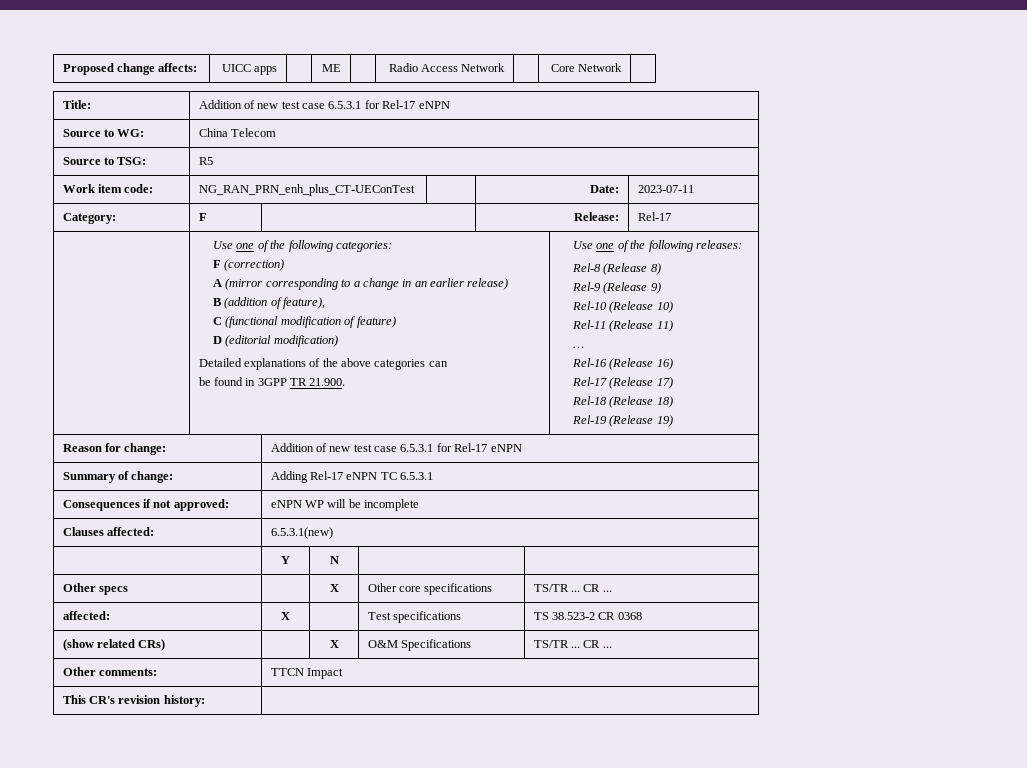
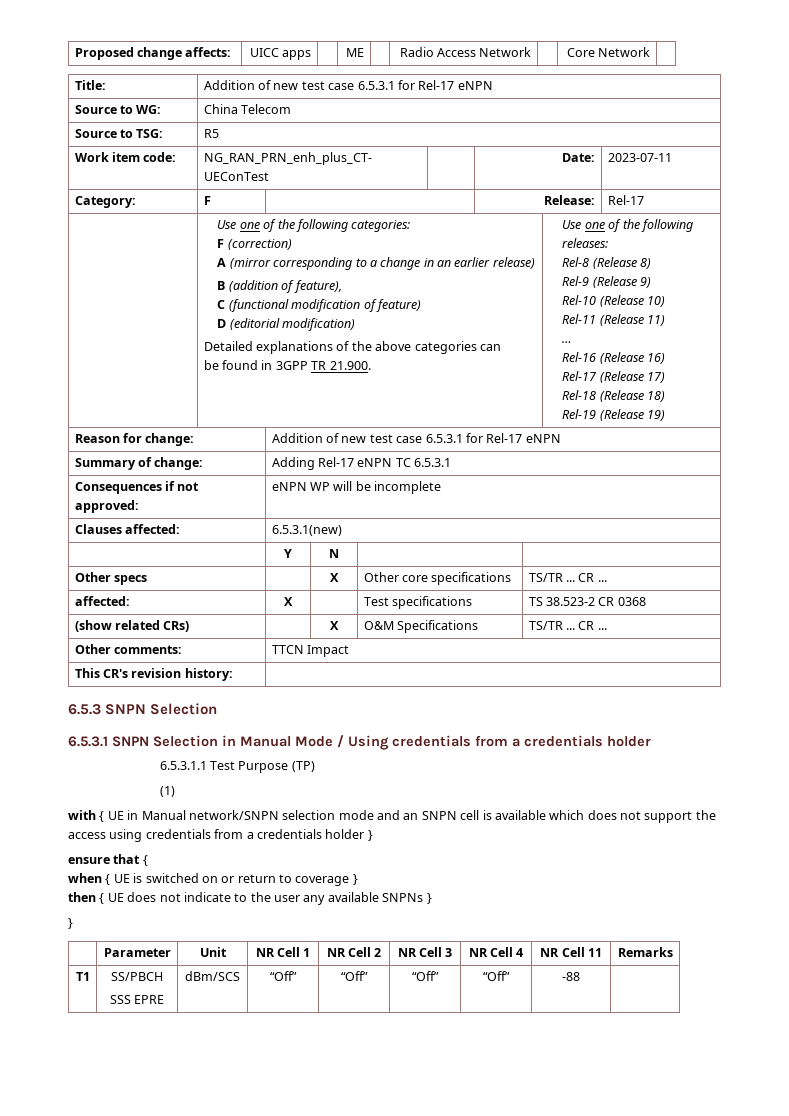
(205, 701) none -> [68,703,218,715] [68,735,651,750] [159,761,315,773] [159,786,175,797] [68,810,716,823] [68,829,373,842] [68,854,148,866] [68,873,358,886] [68,892,432,905] [68,918,73,929] [103,948,171,957] [199,947,227,957] [255,947,311,957] [326,947,382,957] [397,947,453,957] [468,947,524,957] [540,947,602,957] [617,947,673,957] [75,972,90,981] [111,972,163,981] [109,995,165,1004] [185,971,240,981] [270,971,297,981] [340,971,368,981] [411,971,439,981] [482,971,510,981] [562,972,580,981] // 6.5.3 SNPN Selection // 6.5.3.1 SNPN Selection in Manual Mode / Using credentials from a credentials holder // 6.5.3.1.1 Test Purpose (TP) // (1) // with { UE in Manual network/SNPN selection mode and an SNPN cell is available which does not support the access using credentials from a credentials holder } // ensure that { // when { UE is switched on or return to coverage } // then { UE does not indicate to the user any available SNPNs } // } // | Parameter | Unit | NR Cell 1 | NR Cell 2 | NR Cell 3 | NR Cell 4 | NR Cell 11 | Remarks // T1 | SS/PBCH // SSS EPRE | dBm/SCS | “Off” | “Off” | “Off” | “Off” | -88 |

